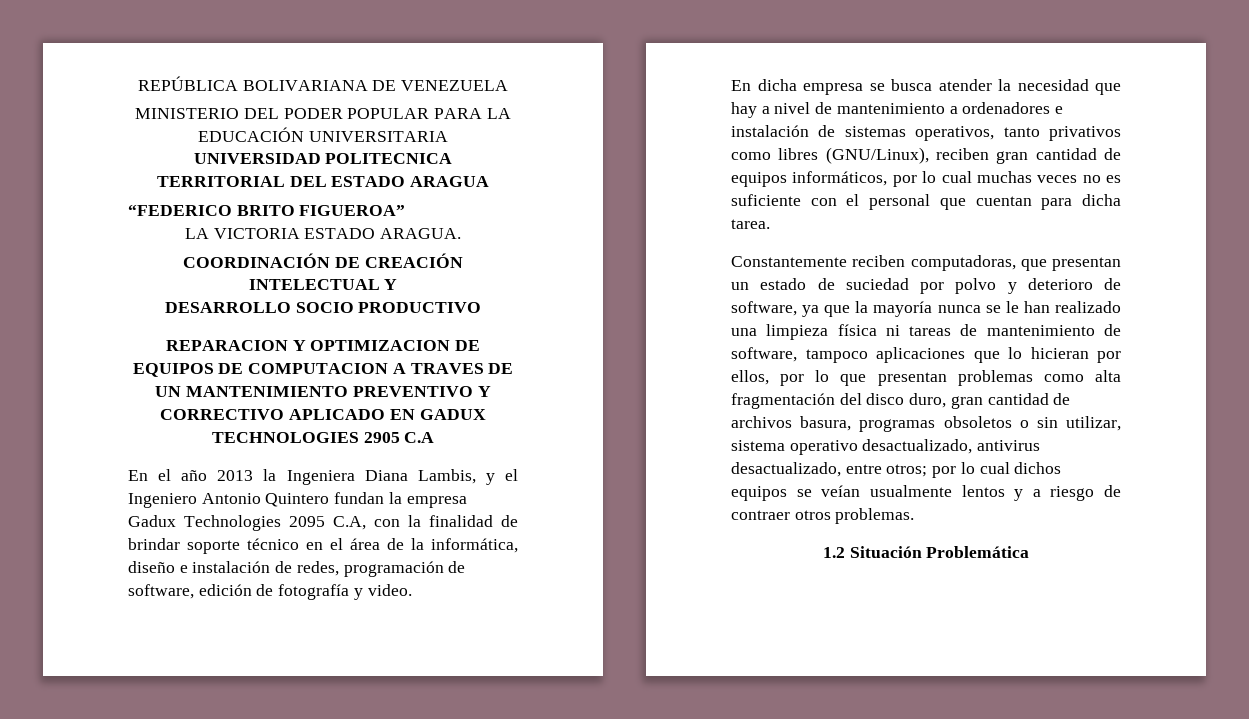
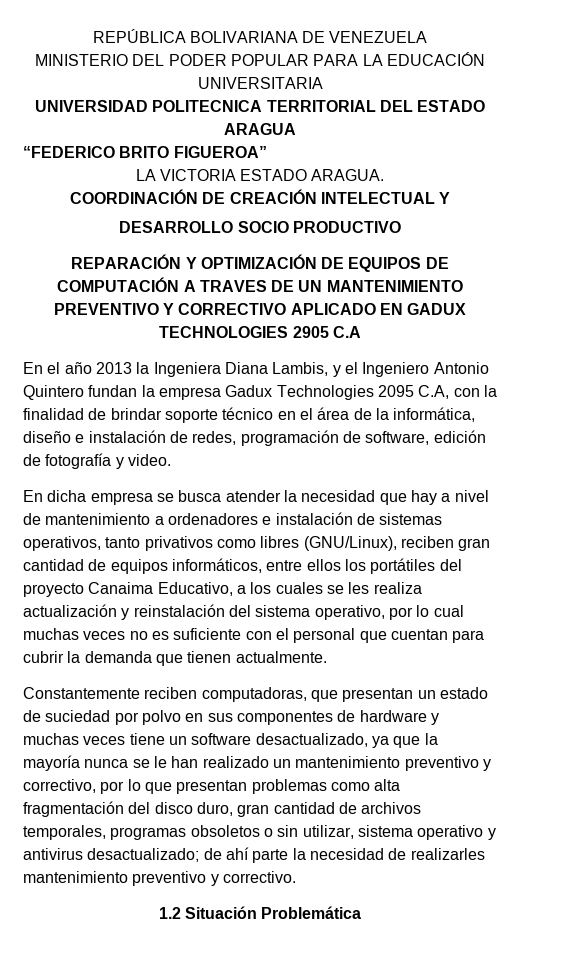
[165,340,451,351] REPARACION Y OPTIMIZACION -> [71,254,317,269] REPARACIÓN Y OPTIMIZACIÓN
[248,363,389,374] COMPUTACION -> [57,277,180,292] COMPUTACIÓN
(888, 178) none -> [266,558,462,574] [23,582,422,597] [23,604,385,620] entre ellos los portátiles del proyecto Canaima Educativo, a los cuales se les realiza actualización y reinstalación del sistema operativo,
[1082,194,1121,206] [731,219,770,229] dicha tarea. -> [23,651,327,666] cubrir la demanda que tienen actualmente.
[1007,278,1121,294] [731,301,797,316] y deterioro de software, -> [185,710,439,725] [23,733,368,747] en sus componentes de hardware y muchas veces tiene un software desactualizado,
[731,324,1121,340] [731,347,1121,363] [731,370,769,385] una limpieza física ni tareas de mantenimiento de software, tampoco aplicaciones que lo hicieran por ellos, -> [272,756,491,771] [23,779,96,793] un mantenimiento preventivo y correctivo,
[800,416,852,431] basura, -> [23,825,106,840] temporales,
[862,439,1041,454] [731,462,1062,478] [731,485,1121,501] [731,508,915,524] desactualizado, antivirus desactualizado, entre otros; por lo cual dichos equipos se veían usualmente lentos y a riesgo de contraer otros problemas. -> [487,828,496,840] [23,847,485,863] [23,871,296,886] y antivirus desactualizado; de ahí parte la necesidad de realizarles mantenimiento preventivo y correctivo.

